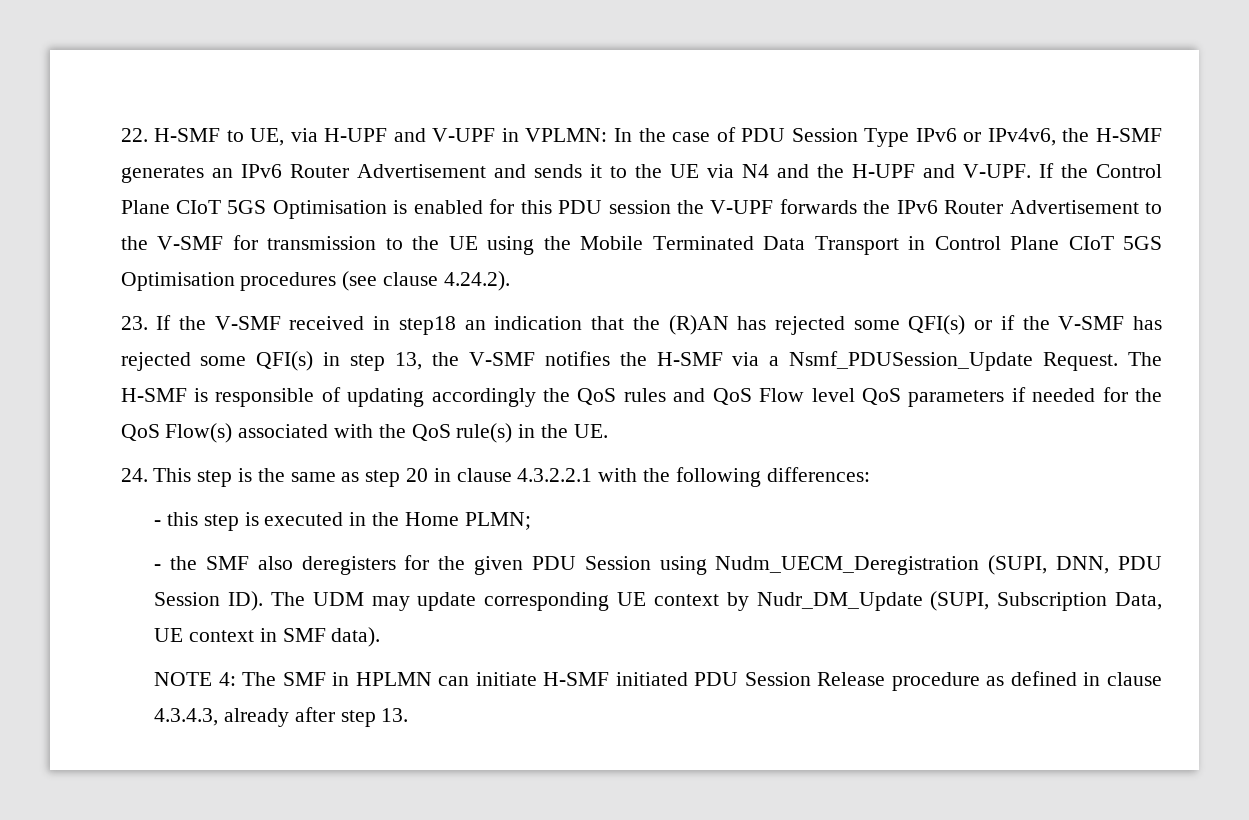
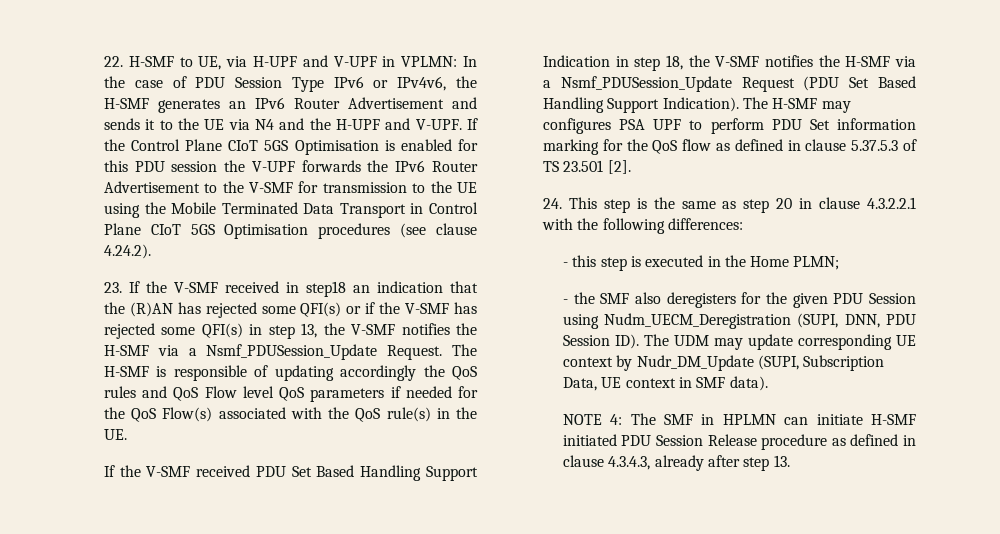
(608, 431) none -> [103,465,478,481] [542,55,916,71] [542,76,916,92] [542,97,851,113] [542,118,916,134] [542,139,917,155] [542,160,631,174] // If the V-SMF received PDU Set Based Handling Support Indication in step 18, the V-SMF notifies the H-SMF via a Nsmf_PDUSession_Update Request (PDU Set Based Handling Support Indication). The H-SMF may configures PSA UPF to perform PDU Set information marking for the QoS flow as defined in clause 5.37.5.3 of TS 23.501 [2].

